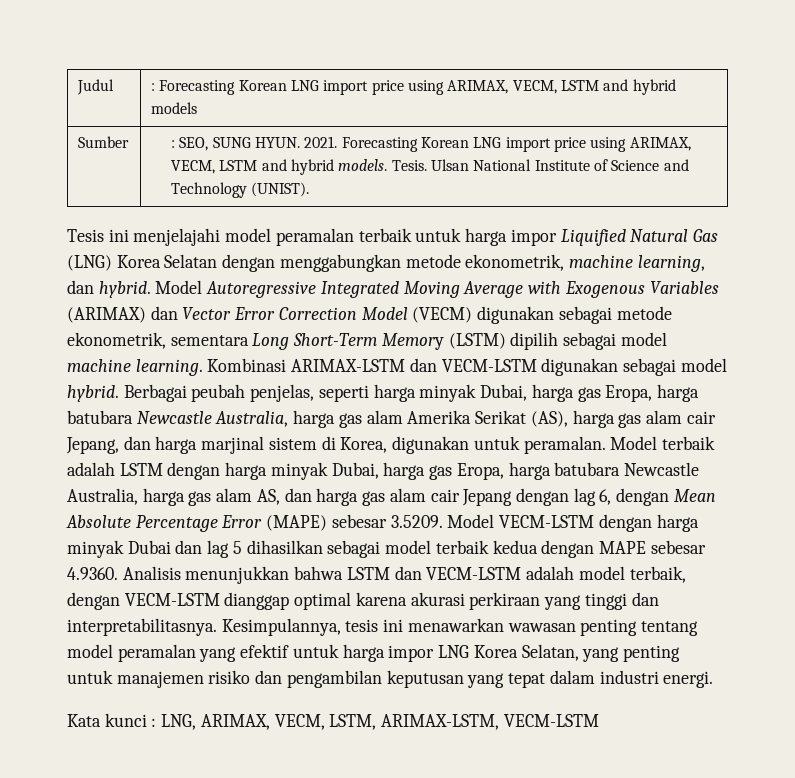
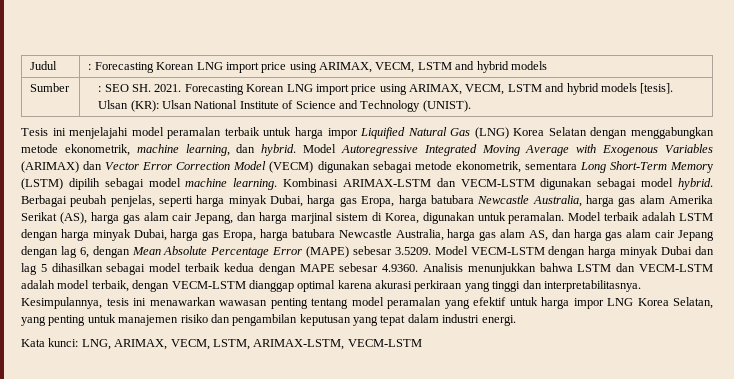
[179,137,301,151] SEO, SUNG HYUN. -> [104,84,152,92] SEO SH.
[338,159,427,171] models. Tesis. -> [600,83,674,94] [98,100,159,112] models [tesis]. Ulsan (KR):
[104,713,157,727] kunci : -> [48,338,79,347] kunci:

